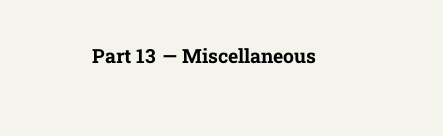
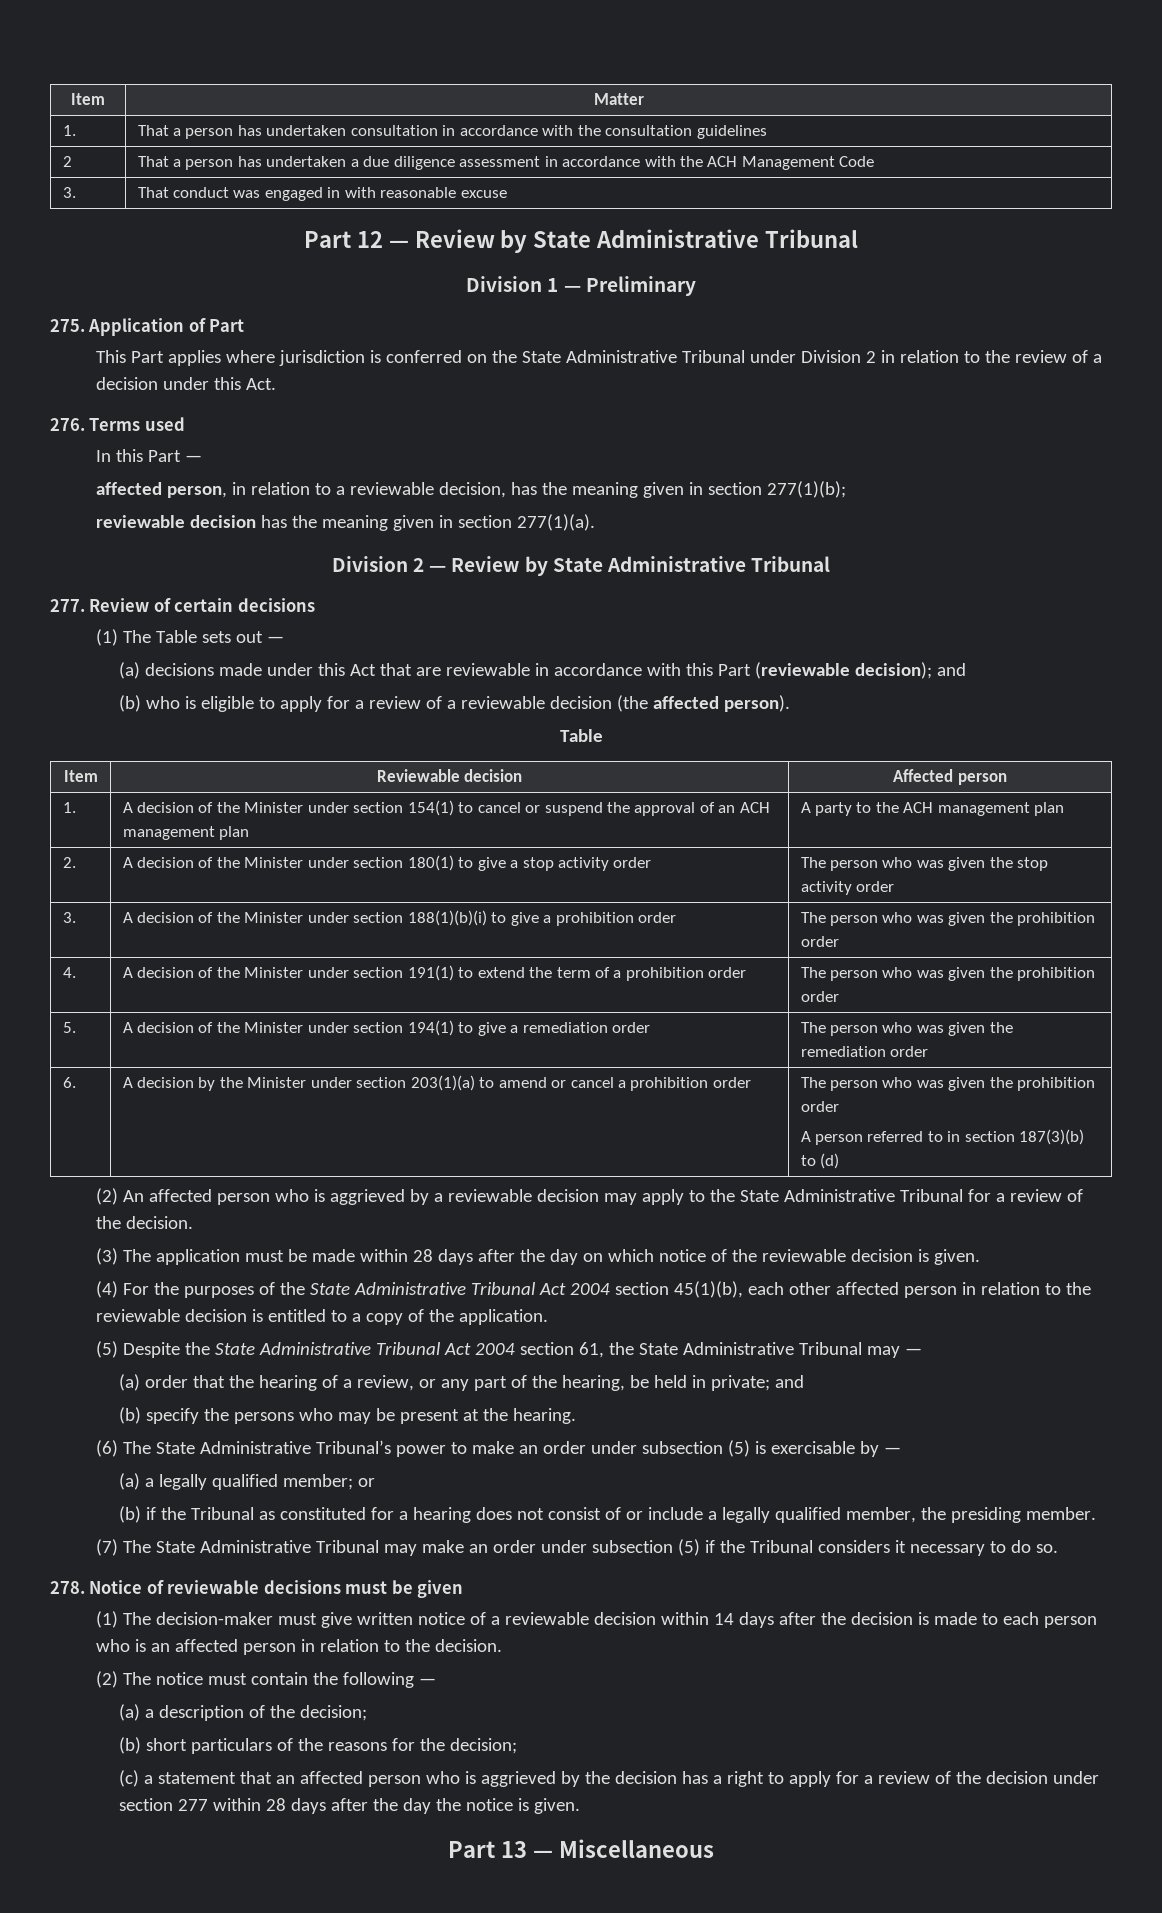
(92, 56) none -> [71,93,105,105] [593,93,644,105] [62,125,76,136] [137,125,767,139] [62,156,72,167] [137,156,875,170] [62,187,76,198] [137,187,507,201] [303,229,859,253] [466,276,696,296] [50,318,245,336] [95,350,1102,366] [95,377,276,390] [50,417,185,431] [95,449,202,462] [95,481,846,498] [95,514,595,531] [332,556,830,576] [50,598,315,612] [95,629,284,646] [118,662,966,679] [118,695,790,712] [559,729,603,742] [63,770,98,782] [376,769,523,782] [893,769,1007,785] [62,802,76,813] [122,800,770,816] [122,826,249,840] [800,802,1065,816] [62,857,76,868] [122,855,652,871] [800,857,1049,871] [800,881,894,895] [62,912,76,923] [122,910,676,926] [800,912,1096,926] [800,936,839,947] [62,967,76,978] [122,965,747,981] [800,967,1096,981] [800,991,839,1002] [62,1022,76,1033] [122,1020,650,1036] [800,1022,1013,1036] [800,1046,928,1057] [62,1077,76,1088] [122,1075,751,1091] [800,1077,1096,1091] [800,1101,839,1112] [800,1129,1085,1145] [800,1153,839,1169] [95,1188,1083,1205] [95,1216,193,1229] [95,1248,980,1265] [95,1281,1091,1298] [95,1309,548,1325] [95,1341,922,1358] [118,1374,804,1391] [118,1407,576,1424] [95,1440,901,1457] [118,1473,375,1490] [118,1506,1096,1523] [95,1539,1058,1556] [50,1580,464,1598] [95,1611,1097,1628] [95,1639,502,1655] [95,1671,436,1688] [118,1704,367,1721] [118,1737,517,1754] [118,1770,1099,1787] [118,1798,580,1814] Item | Matter // 1. | That a person has undertaken consultation in accordance with the consultation guidelines // 2 | That a person has undertaken a due diligence assessment in accordance with the ACH Management Code // 3. | That conduct was engaged in with reasonable excuse // Part 12 — Review by State Administrative Tribunal // Division 1 — Preliminary // 275. Application of Part // This Part applies where jurisdiction is conferred on the State Administrative Tribunal under Division 2 in relation to the review of a decision under this Act. // 276. Terms used // In this Part — // affected person, in relation to a reviewable decision, has the meaning given in section 277(1)(b); // reviewable decision has the meaning given in section 277(1)(a). // Division 2 — Review by State Administrative Tribunal // 277. Review of certain decisions // (1) The Table sets out — // (a) decisions made under this Act that are reviewable in accordance with this Part (reviewable decision); and // (b) who is eligible to apply for a review of a reviewable decision (the affected person). // Table // Item | Reviewable decision | Affected person // 1. | A decision of the Minister under section 154(1) to cancel or suspend the approval of an ACH management plan | A party to the ACH management plan // 2. | A decision of the Minister under section 180(1) to give a stop activity order | The person who was given the stop activity order // 3. | A decision of the Minister under section 188(1)(b)(i) to give a prohibition order | The person who was given the prohibition order // 4. | A decision of the Minister under section 191(1) to extend the term of a prohibition order | The person who was given the prohibition order // 5. | A decision of the Minister under section 194(1) to give a remediation order | The person who was given the remediation order // 6. | A decision by the Minister under section 203(1)(a) to amend or cancel a prohibition order | The person who was given the prohibition order // A person referred to in section 187(3)(b) to (d) // (2) An affected person who is aggrieved by a reviewable decision may apply to the State Administrative Tribunal for a review of the decision. // (3) The application must be made within 28 days after the day on which notice of the reviewable decision is given. // (4) For the purposes of the State Administrative Tribunal Act 2004 section 45(1)(b), each other affected person in relation to the reviewable decision is entitled to a copy of the application. // (5) Despite the State Administrative Tribunal Act 2004 section 61, the State Administrative Tribunal may — // (a) order that the hearing of a review, or any part of the hearing, be held in private; and // (b) specify the persons who may be present at the hearing. // (6) The State Administrative Tribunal’s power to make an order under subsection (5) is exercisable by — // (a) a legally qualified member; or // (b) if the Tribunal as constituted for a hearing does not consist of or include a legally qualified member, the presiding member. // (7) The State Administrative Tribunal may make an order under subsection (5) if the Tribunal considers it necessary to do so. // 278. Notice of reviewable decisions must be given // (1) The decision-maker must give written notice of a reviewable decision within 14 days after the decision is made to each person who is an affected person in relation to the decision. // (2) The notice must contain the following — // (a) a description of the decision; // (b) short particulars of the reasons for the decision; // (c) a statement that an affected person who is aggrieved by the decision has a right to apply for a review of the decision under section 277 within 28 days after the day the notice is given. //

